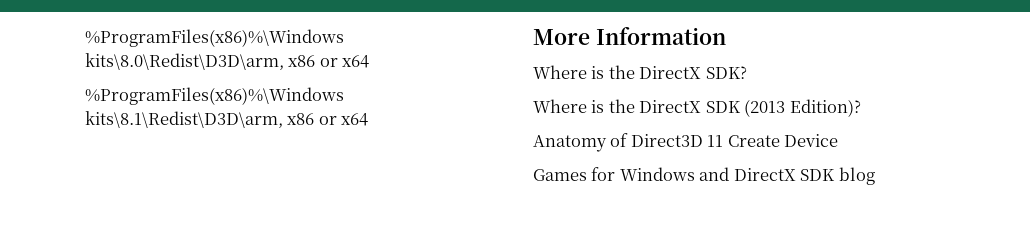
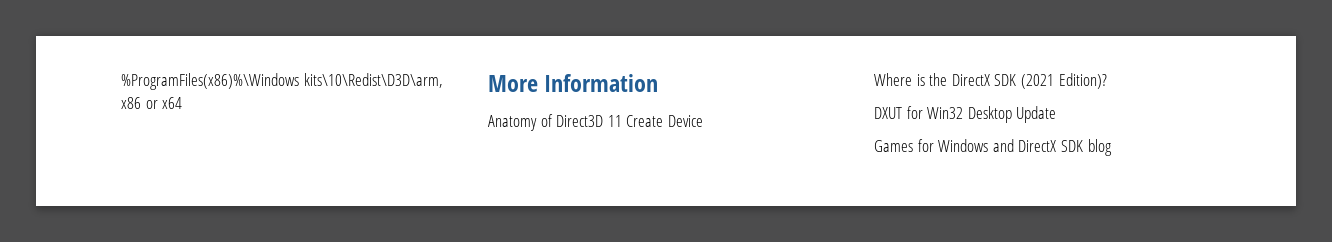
[84,29,344,47] [84,53,370,70] [84,87,344,105] [84,111,283,128] %ProgramFiles(x86)%\Windows kits\8.0\Redist\D3D\arm, x86 or x64 // %ProgramFiles(x86)%\Windows kits\8.1\Redist\D3D\arm, -> [121,73,443,90] %ProgramFiles(x86)%\Windows kits\10\Redist\D3D\arm,
[533,65,747,79] [533,99,861,117] // Where is the DirectX SDK? // Where is the DirectX SDK (2013 Edition)? -> (659, 83) none
(839, 140) none -> [874,73,1107,89] [874,106,1057,123] // Where is the DirectX SDK (2021 Edition)? // DXUT for Win32 Desktop Update

